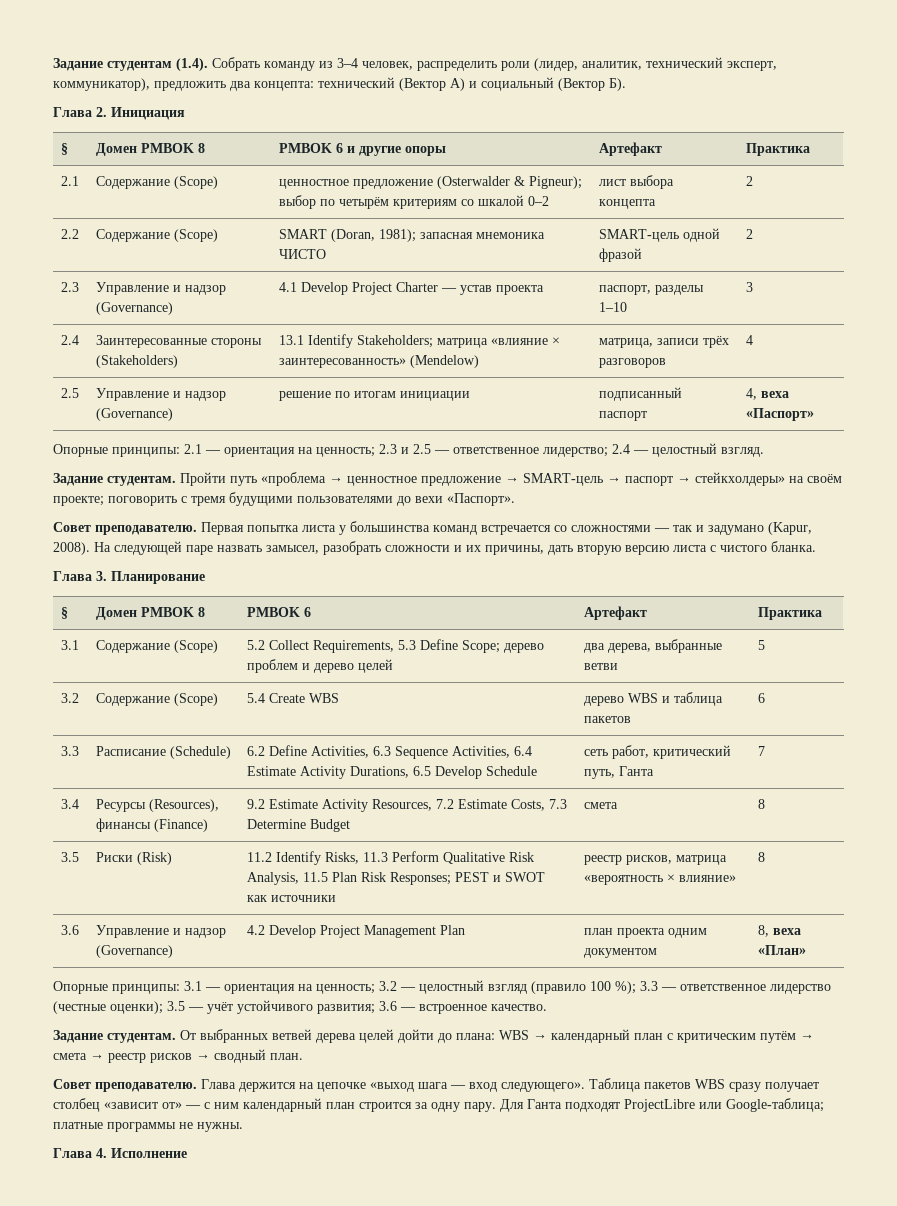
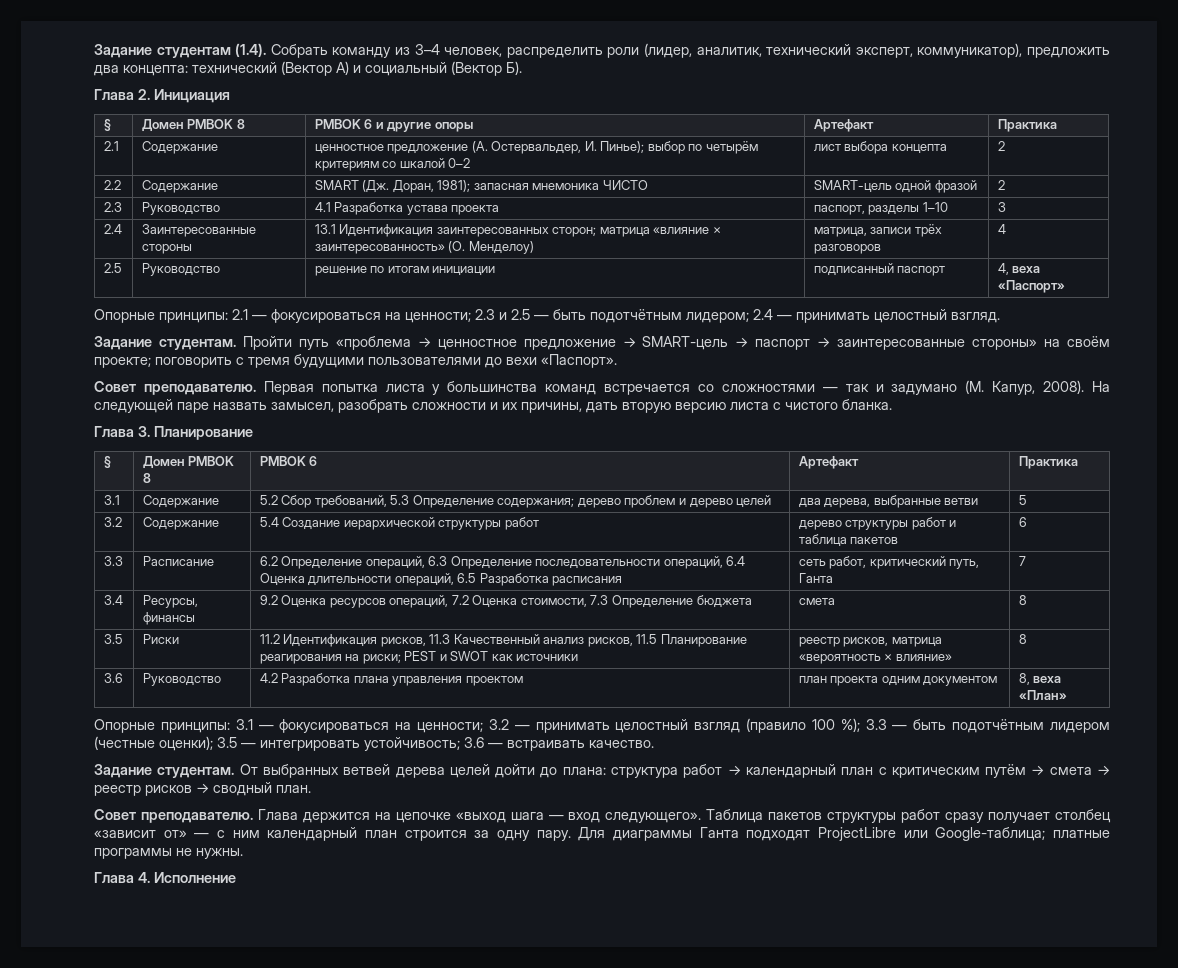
[174,176,219,189] [279,176,583,189] (Scope) | ценностное предложение (Osterwalder & Pigneur); -> [314,141,645,154] | ценностное предложение (А. Остервальдер, И. Пинье);
[174,229,219,242] (Scope) -> (218, 186) none
[331,229,376,242] (Doran, -> [362,180,434,193] (Дж. Доран,
[96,282,227,295] [96,302,174,315] [279,282,493,295] Управление и надзор (Governance) | 4.1 Develop Project Charter — устав -> [141,202,220,215] [314,202,448,215] Руководство | 4.1 Разработка устава
[96,355,179,368] (Stakeholders) -> (192, 249) none
[308,334,434,348] Identify Stakeholders; -> [339,224,597,237] Идентификация заинтересованных сторон;
[410,355,480,368] (Mendelow) -> [448,241,534,254] (О. Менделоу)
[96,388,227,401] [96,408,174,421] Управление и надзор (Governance) -> [141,263,220,276] Руководство
[224,447,375,457] ориентация на ценность; -> [271,309,471,323] фокусироваться на ценности;
[453,447,608,457] ответственное лидерство; -> [553,309,749,323] быть подотчётным лидером;
(649, 452) none -> [796,312,870,323] принимать
[695,472,785,486] стейкхолдеры» -> [837,339,1038,350] заинтересованные стороны»
[768,522,812,535] (Kapur, -> [965,380,1036,395] (М. Капур,
[174,640,219,653] (Scope) -> (219, 501) none
[269,639,501,653] Collect Requirements, 5.3 Define Scope; -> [281,495,575,508] Сбор требований, 5.3 Определение содержания;
[174,693,219,706] (Scope) -> (219, 523) none
[269,693,340,703] [584,693,659,706] Create WBS | дерево WBS -> [282,517,539,530] [798,517,946,530] Создание иерархической структуры работ | дерево структуры работ
[170,746,232,759] (Schedule) -> (214, 561) none
[269,745,533,759] [247,766,538,779] Define Activities, 6.3 Sequence Activities, 6.4 Estimate Activity Durations, 6.5 Develop Schedule -> [281,556,746,569] [259,573,623,586] Определение операций, 6.3 Определение последовательности операций, 6.4 Оценка длительности операций, 6.5 Разработка расписания
[96,799,220,812] Ресурсы (Resources), -> [142,595,198,608] Ресурсы,
[154,819,209,832] (Finance) -> (195, 618) none
[269,799,568,812] [247,819,351,832] Estimate Activity Resources, 7.2 Estimate Costs, 7.3 Determine Budget -> [281,595,752,608] Оценка ресурсов операций, 7.2 Оценка стоимости, 7.3 Определение бюджета
[137,852,173,865] (Risk) -> (179, 639) none
[276,851,535,865] [247,872,452,885] Identify Risks, 11.3 Perform Qualitative Risk Analysis, 11.5 Plan Risk Responses; -> [283,634,747,647] [259,654,401,664] Идентификация рисков, 11.3 Качественный анализ рисков, 11.5 Планирование реагирования на риски;
[96,925,227,938] [96,945,174,958] [247,925,466,938] Управление и надзор (Governance) | 4.2 Develop Project Management Plan -> [142,673,221,686] [259,673,523,686] Руководство | 4.2 Разработка плана управления проектом
[224,984,375,994] ориентация на ценность; -> [279,719,484,733] фокусироваться на ценности;
(416, 989) none -> [535,722,610,733] принимать
[680,984,831,994] ответственное лидерство -> [913,719,1111,733] быть подотчётным лидером
[207,1000,375,1014] учёт устойчивого развития; -> [260,737,460,751] интегрировать устойчивость;
[419,1004,487,1014] встроенное -> [507,740,585,751] встраивать
[499,1030,529,1040] WBS -> [611,764,723,778] структура работ
[695,1079,725,1089] WBS -> [827,809,941,823] структуры работ
(524, 1105) none -> [613,830,693,841] диаграммы

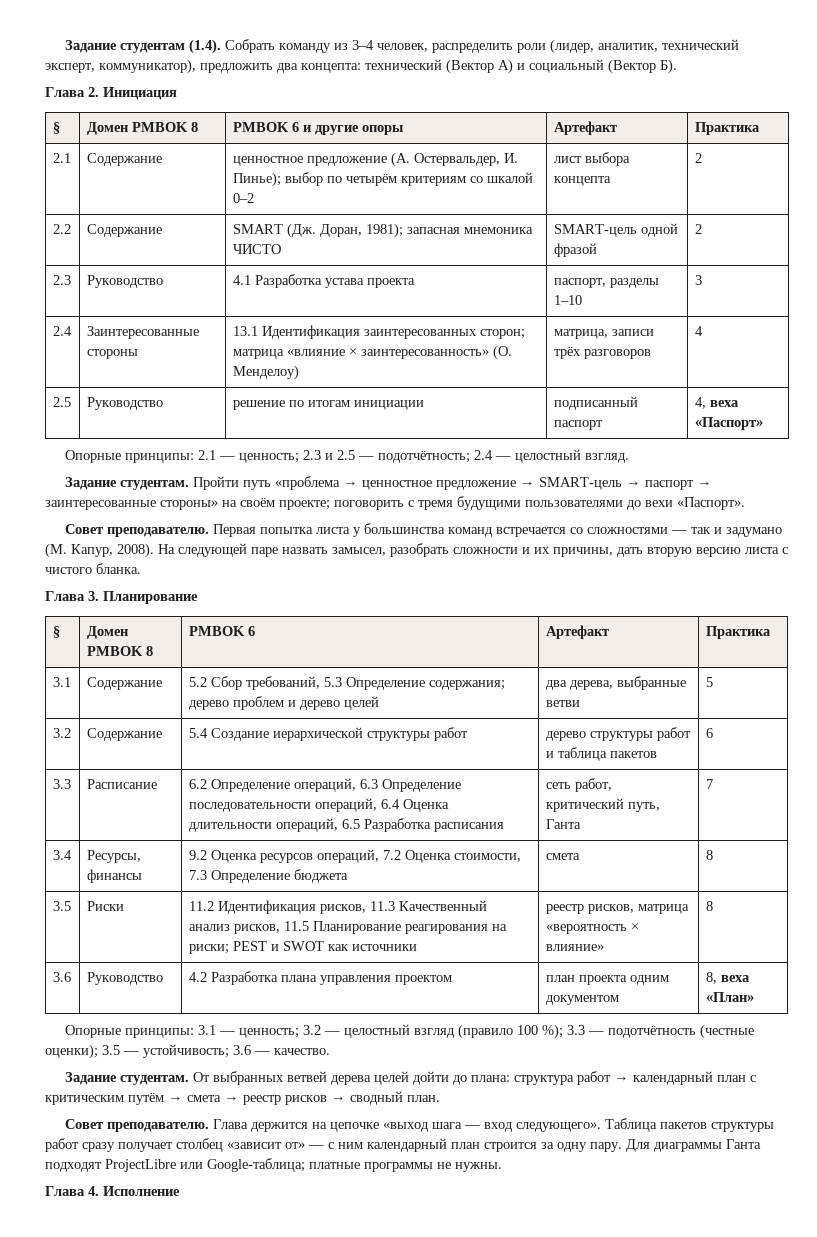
[271,309,471,323] фокусироваться на ценности; -> [238,453,299,463] ценность;
[553,309,749,323] быть подотчётным лидером; -> [377,451,470,463] подотчётность;
[796,312,870,323] принимать -> (511, 458) none
[279,719,484,733] фокусироваться на ценности; -> [238,1028,299,1038] ценность;
[535,722,610,733] принимать -> (340, 1033) none
[913,719,1111,733] быть подотчётным лидером -> [607,1026,696,1038] подотчётность
[260,740,360,751] интегрировать -> (139, 1053) none
[507,740,585,751] встраивать -> (270, 1053) none

